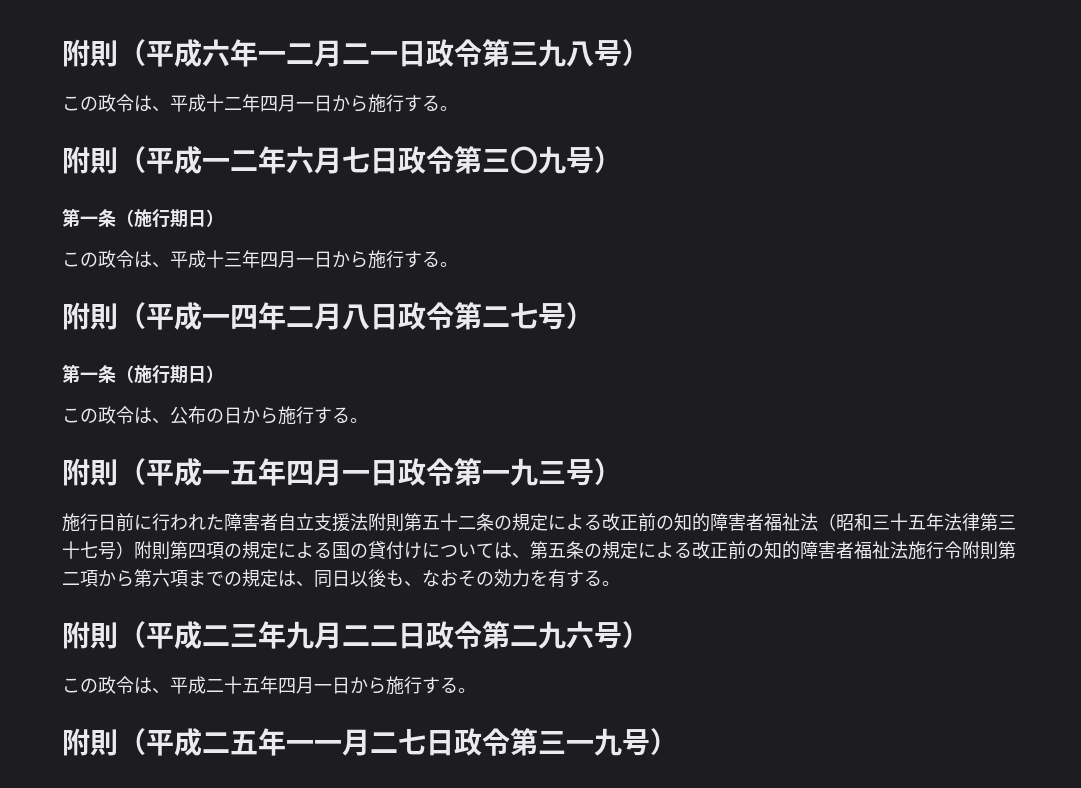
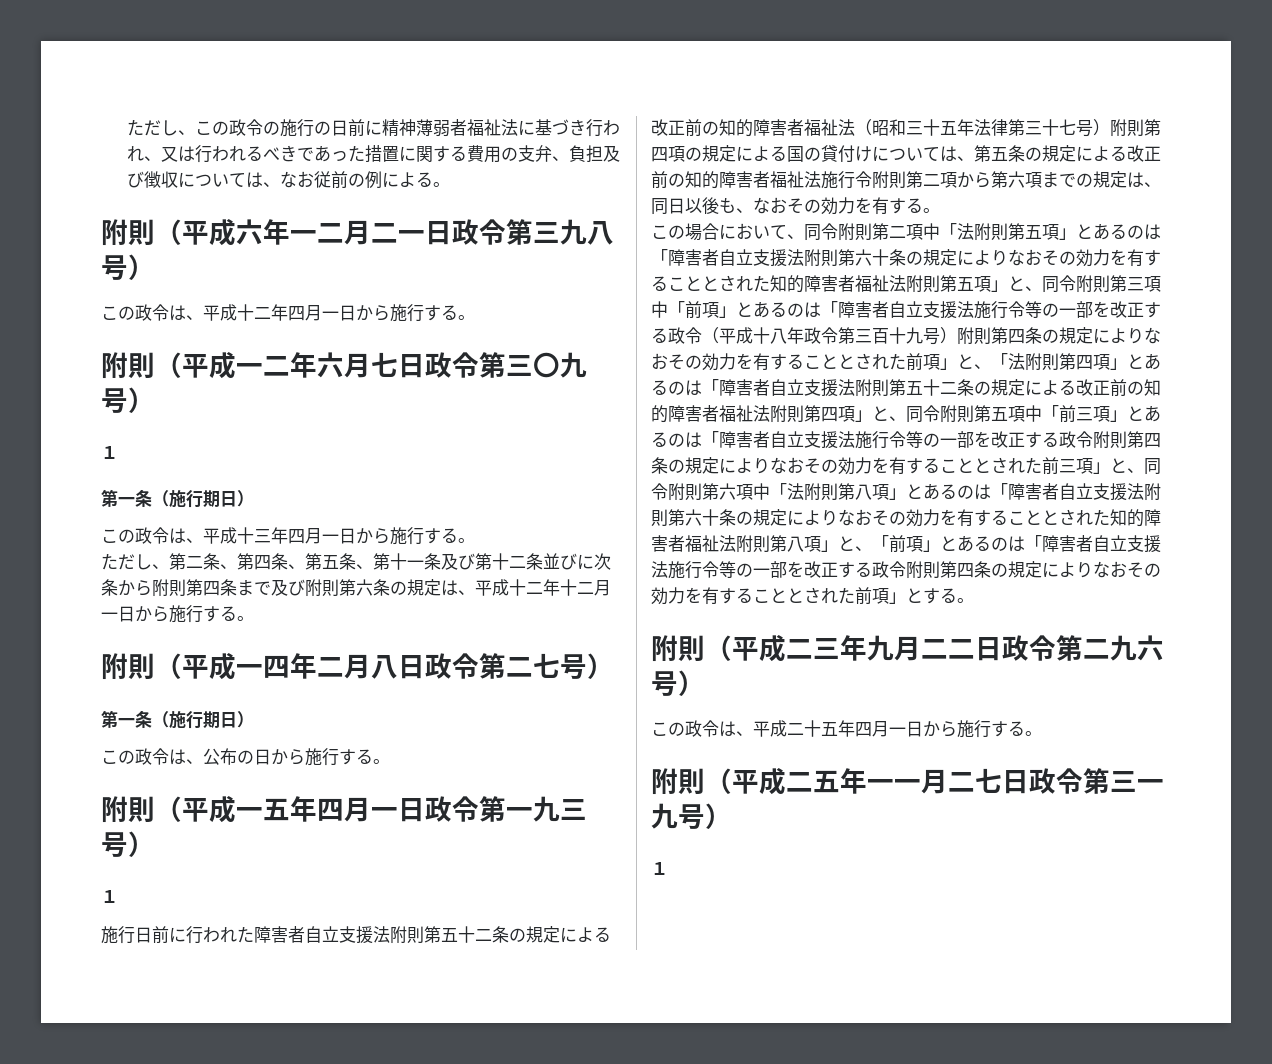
(62, 53) none -> [126,119,620,137] [126,145,620,163] [126,171,450,189] ただし、この政令の施行の日前に精神薄弱者福祉法に基づき行われ、又は行われるべきであった措置に関する費用の支弁、負担及び徴収については、なお従前の例による。 //
(622, 159) none -> [101,446,118,459] // １
(458, 264) none -> [101,553,611,570] [101,579,611,597] [101,605,254,623] // ただし、第二条、第四条、第五条、第十一条及び第十二条並びに次条から附則第四条まで及び附則第六条の規定は、平成十二年十二月一日から施行する。
(622, 471) none -> [101,890,118,903] // １
(620, 583) none -> [651,223,1161,241] [651,249,1161,267] [651,275,1161,293] [651,301,1161,319] [651,327,1161,345] [651,353,1161,371] [651,379,1161,397] [651,405,1161,423] [651,431,1161,449] [651,457,1161,475] [651,483,1161,501] [651,509,1161,527] [651,535,1161,553] [651,561,1161,579] [651,587,974,605] // この場合において、同令附則第二項中「法附則第五項」とあるのは「障害者自立支援法附則第六十条の規定によりなおその効力を有することとされた知的障害者福祉法附則第五項」と、同令附則第三項中「前項」とあるのは「障害者自立支援法施行令等の一部を改正する政令（平成十八年政令第三百十九号）附則第四条の規定によりなおその効力を有することとされた前項」と、「法附則第四項」とあるのは「障害者自立支援法附則第五十二条の規定による改正前の知的障害者福祉法附則第四項」と、同令附則第五項中「前三項」とあるのは「障害者自立支援法施行令等の一部を改正する政令附則第四条の規定によりなおその効力を有することとされた前三項」と、同令附則第六項中「法附則第八項」とあるのは「障害者自立支援法附則第六十条の規定によりなおその効力を有することとされた知的障害者福祉法附則第八項」と、「前項」とあるのは「障害者自立支援法施行令等の一部を改正する政令附則第四条の規定によりなおその効力を有することとされた前項」とする。
(678, 741) none -> [651,862,668,875] // １

